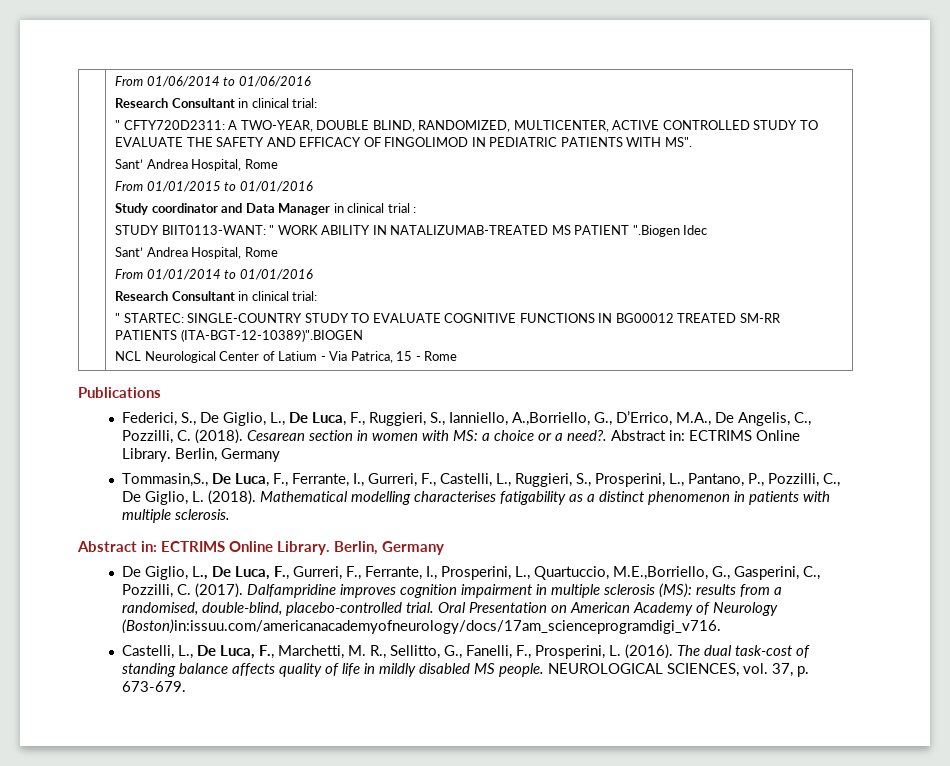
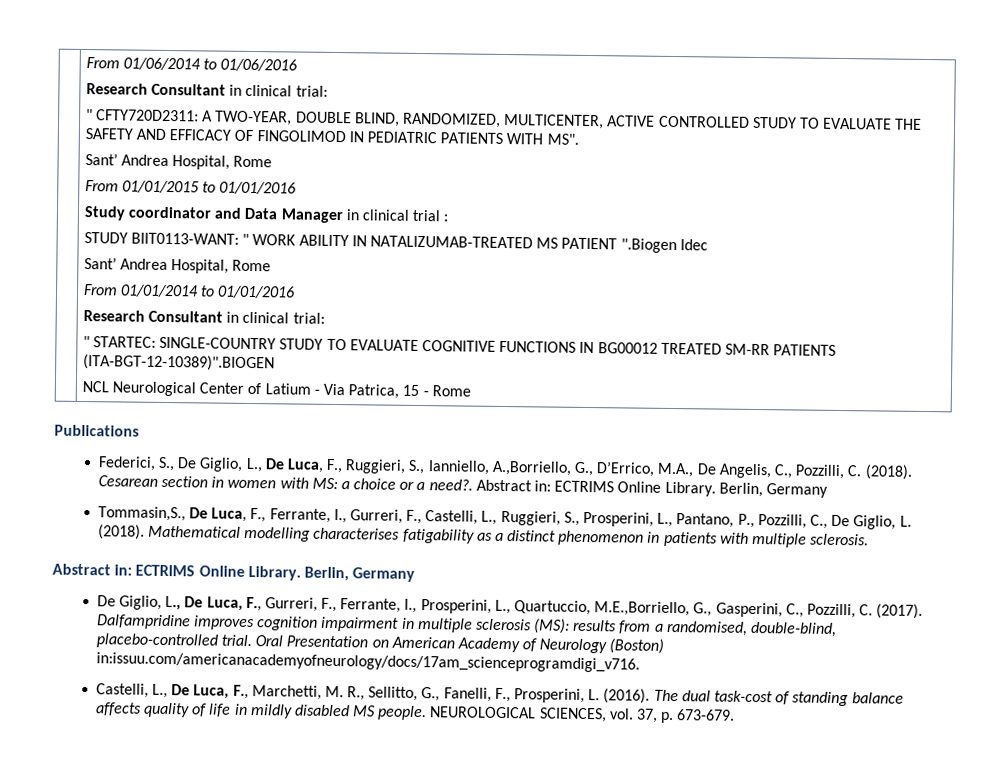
[122,619,722,634] (Boston)in:issuu.com/americanacademyofneurology/docs/17am_scienceprogramdigi_v716. -> [609,638,665,654] [95,652,640,673] (Boston) in:issuu.com/americanacademyofneurology/docs/17am_scienceprogramdigi_v716.

